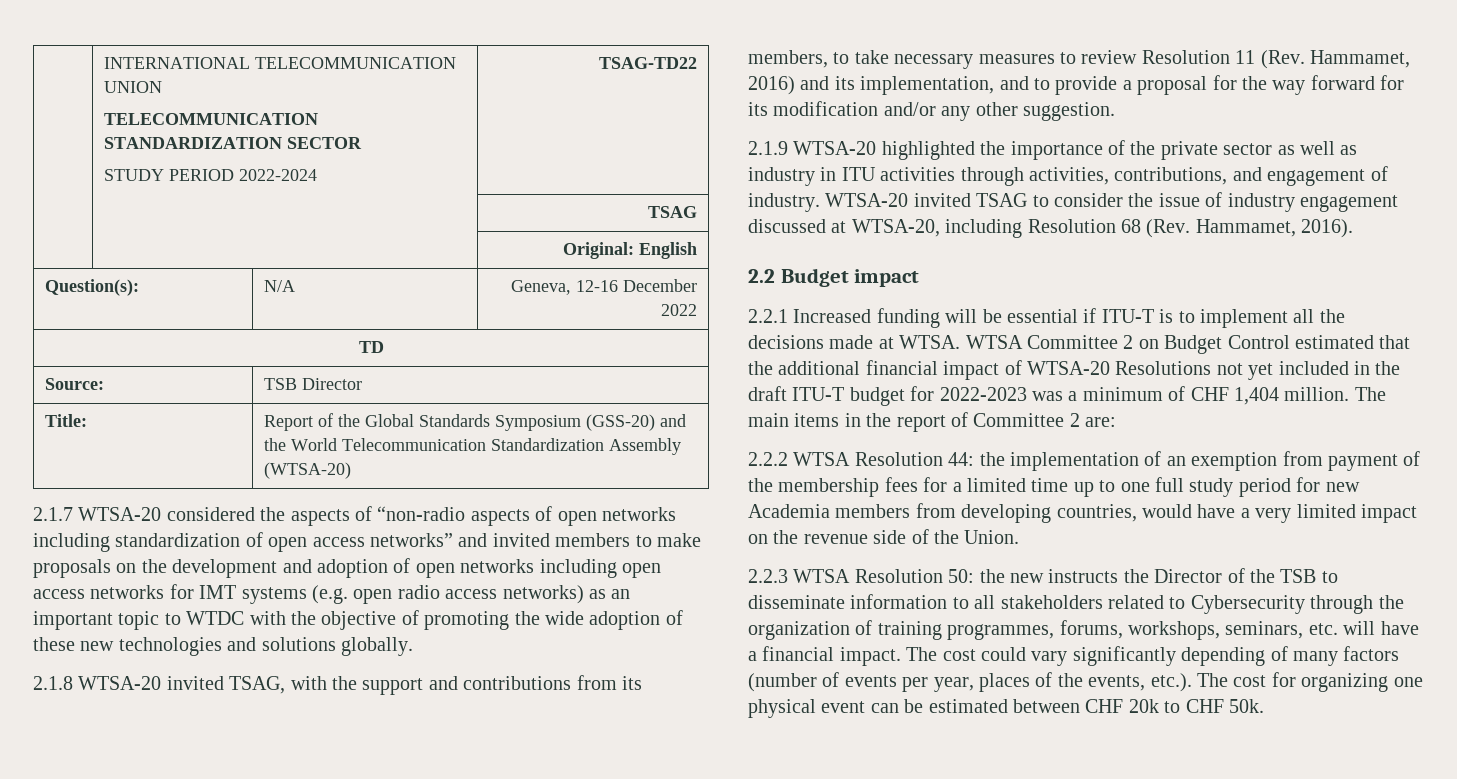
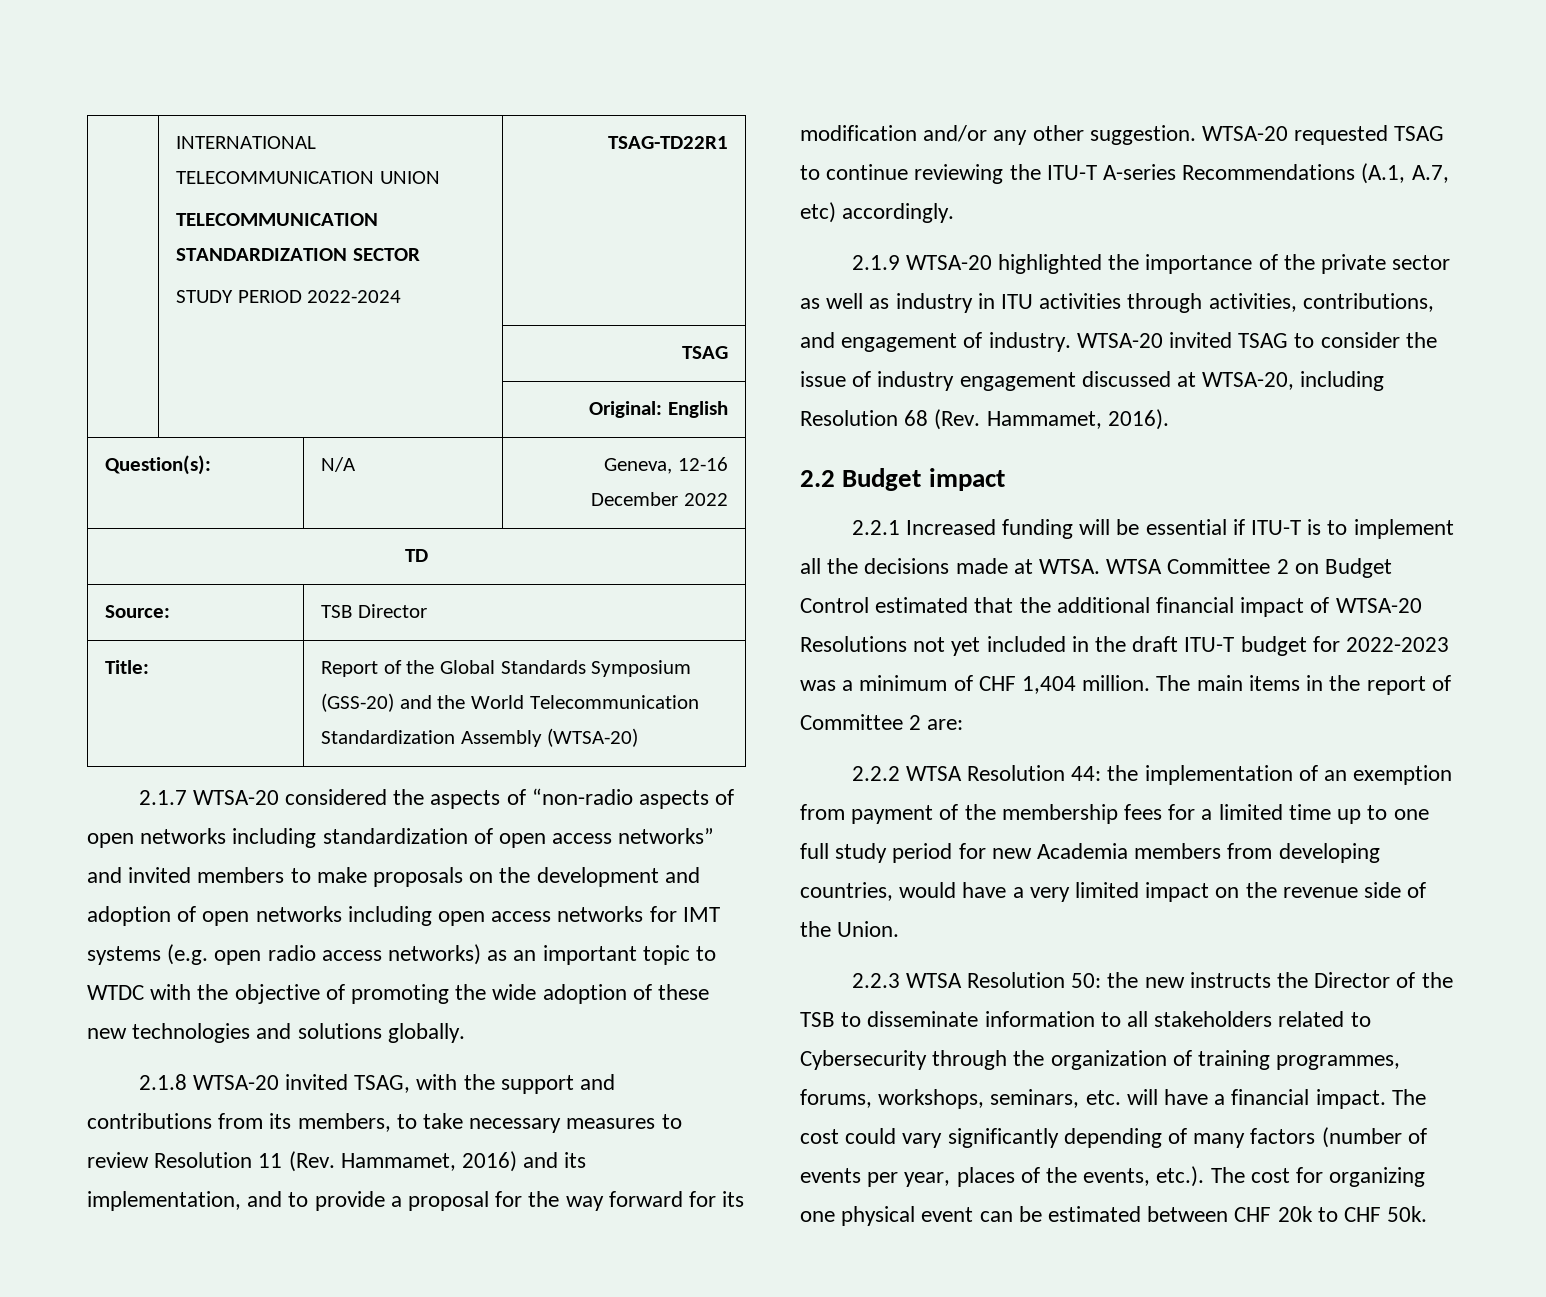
[598,57,697,69] TSAG-TD22 -> [607,136,728,149] TSAG-TD22R1
(1115, 111) none -> [1202,125,1445,145] [800,163,1449,184] [800,202,955,223] WTSA-20 requested TSAG to continue reviewing the ITU-T A-series Recommendations (A.1, A.7, etc) accordingly.

